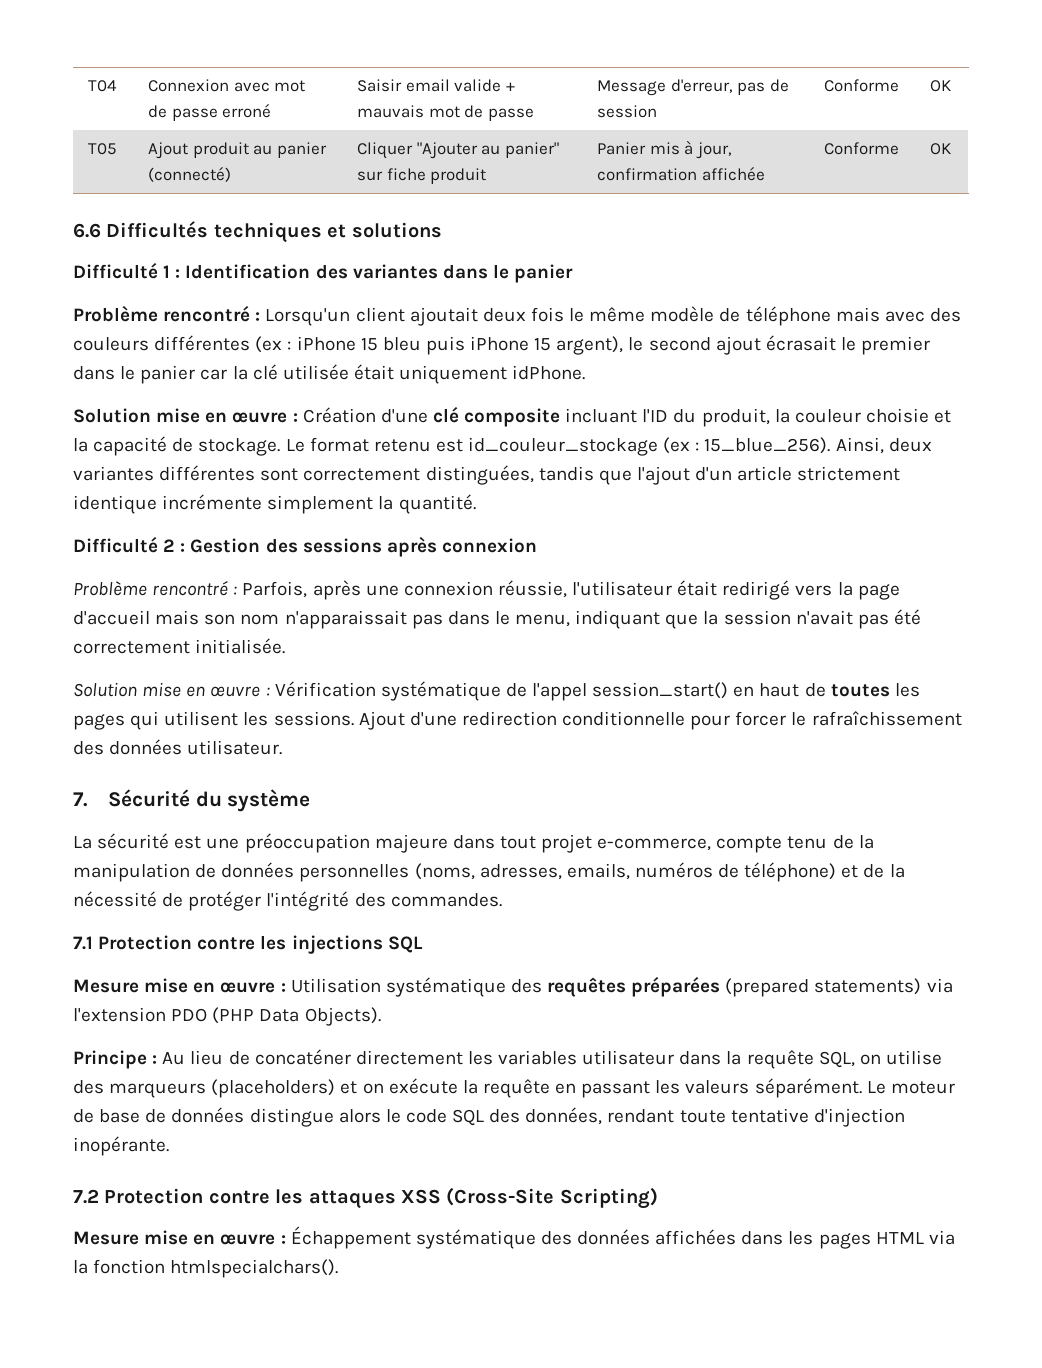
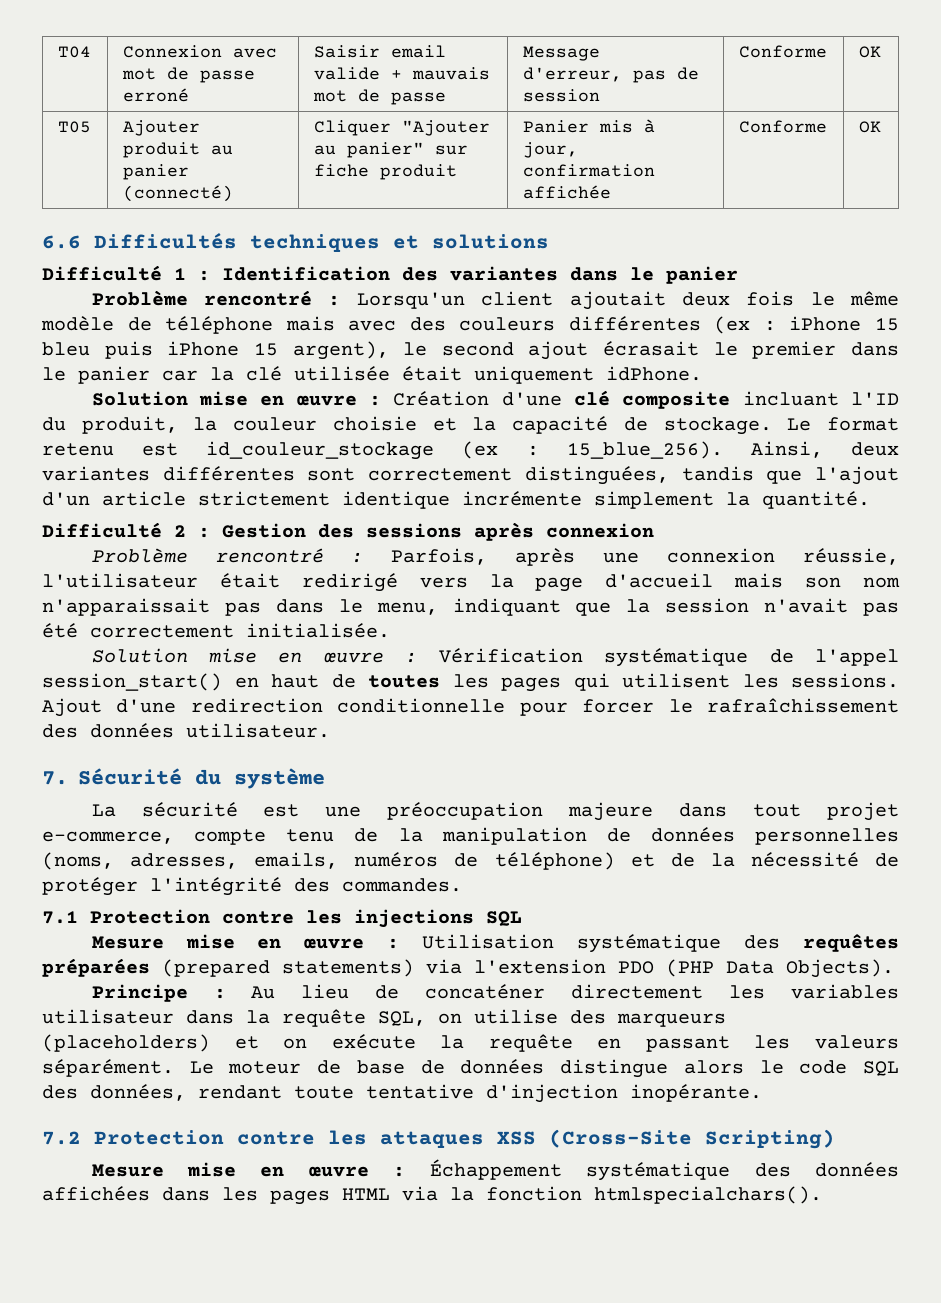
[148,142,189,159] Ajout -> [122,120,200,136] Ajouter

